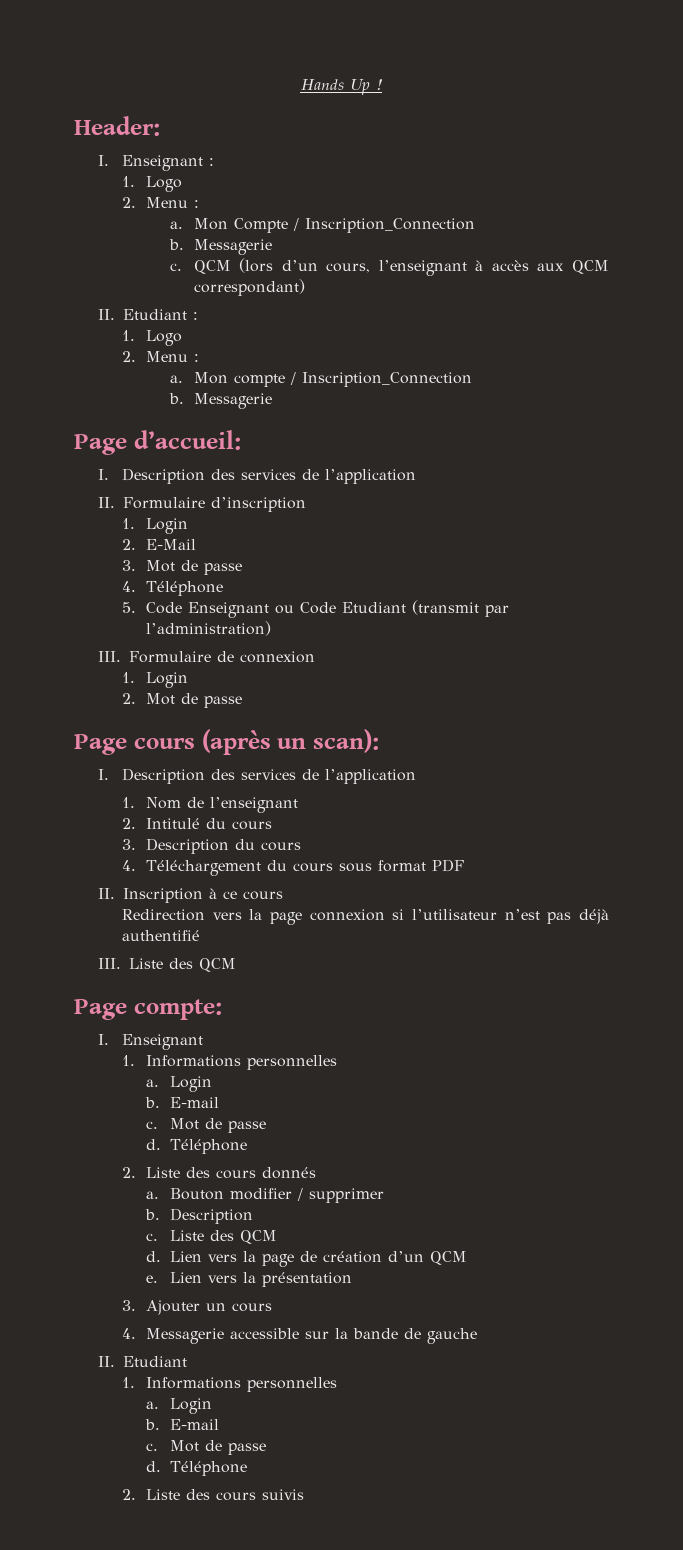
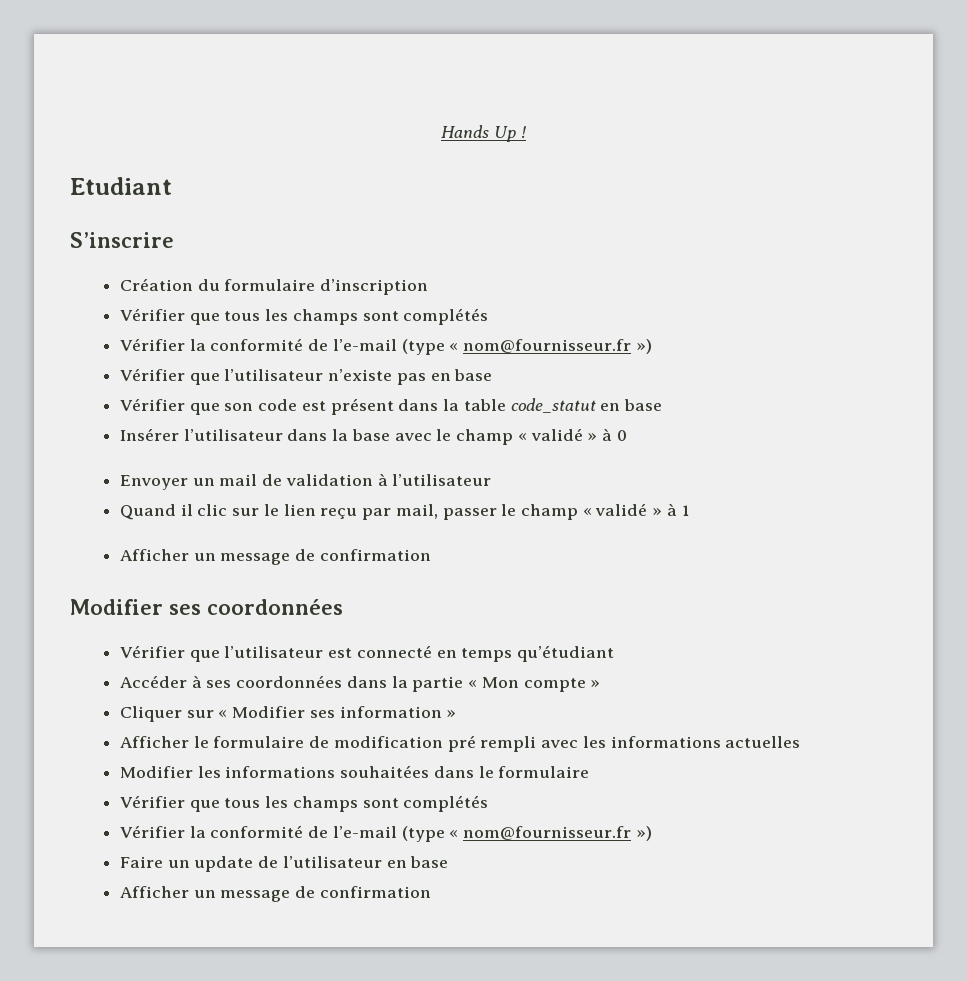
[74,116,160,136] [97,155,214,171] [121,176,182,192] [121,197,199,208] [169,218,475,233] [168,239,272,255] [169,258,609,276] [193,279,305,296] [97,309,198,320] [121,330,182,346] [121,351,199,362] [169,372,472,387] [168,393,272,409] [74,430,241,455] [97,468,416,484] [97,497,306,512] [121,518,188,534] [121,539,196,550] [121,560,242,575] [121,581,223,596] [121,600,509,618] [145,621,271,636] [97,651,315,663] [121,672,188,688] [121,693,242,708] [74,729,379,755] [97,768,416,784] [121,797,298,813] [121,818,272,830] [121,838,301,854] [121,859,464,876] [97,888,283,903] [121,909,609,925] [121,930,200,941] [97,958,236,972] [74,999,222,1020] [97,1034,203,1050] [121,1055,337,1070] [145,1076,212,1092] [144,1097,219,1108] [145,1118,266,1133] [145,1139,247,1154] [121,1167,316,1179] [145,1188,384,1203] [144,1208,253,1224] [145,1230,277,1244] [145,1251,467,1267] [145,1272,352,1287] [121,1300,272,1315] [121,1328,477,1344] [97,1356,187,1367] [121,1377,337,1392] [145,1398,212,1414] [144,1419,219,1430] [145,1440,266,1455] [145,1461,247,1476] [121,1489,304,1501] Header: // I. Enseignant : // 1. Logo // 2. Menu : // a. Mon Compte / Inscription_Connection // b. Messagerie // c. QCM (lors d’un cours, l’enseignant à accès aux QCM correspondant) // II. Etudiant : // 1. Logo // 2. Menu : // a. Mon compte / Inscription_Connection // b. Messagerie // Page d’accueil: // I. Description des services de l’application // II. Formulaire d’inscription // 1. Login // 2. E-Mail // 3. Mot de passe // 4. Téléphone // 5. Code Enseignant ou Code Etudiant (transmit par l’administration) // III. Formulaire de connexion // 1. Login // 2. Mot de passe // Page cours (après un scan): // I. Description des services de l’application // 1. Nom de l’enseignant // 2. Intitulé du cours // 3. Description du cours // 4. Téléchargement du cours sous format PDF // II. Inscription à ce cours // Redirection vers la page connexion si l’utilisateur n’est pas déjà authentifié // III. Liste des QCM // Page compte: // I. Enseignant // 1. Informations personnelles // a. Login // b. E-mail // c. Mot de passe // d. Téléphone // 2. Liste des cours donnés // a. Bouton modifier / supprimer // b. Description // c. Liste des QCM // d. Lien vers la page de création d’un QCM // e. Lien vers la présentation // 3. Ajouter un cours // 4. Messagerie accessible sur la bande de gauche // II. Etudiant // 1. Informations personnelles // a. Login // b. E-mail // c. Mot de passe // d. Téléphone // 2. Liste des cours suivis -> [70,177,172,195] [70,232,174,248] [119,278,429,295] [119,308,489,325] [119,338,652,355] [119,368,493,385] [119,398,662,415] [119,428,627,445] [119,473,492,490] [119,503,689,520] [119,549,431,565] [70,599,343,615] [119,645,615,662] [119,675,601,692] [119,706,457,722] [119,735,801,752] [119,765,590,778] [119,795,489,812] [119,825,652,842] [119,856,449,872] [119,886,431,902] Etudiant // S’inscrire // Création du formulaire d’inscription // Vérifier que tous les champs sont complétés // Vérifier la conformité de l’e-mail (type « nom@fournisseur.fr ») // Vérifier que l’utilisateur n’existe pas en base // Vérifier que son code est présent dans la table code_statut en base // Insérer l’utilisateur dans la base avec le champ « validé » à 0 // Envoyer un mail de validation à l’utilisateur // Quand il clic sur le lien reçu par mail, passer le champ « validé » à 1 // Afficher un message de confirmation // Modifier ses coordonnées // Vérifier que l’utilisateur est connecté en temps qu’étudiant // Accéder à ses coordonnées dans la partie « Mon compte » // Cliquer sur « Modifier ses information » // Afficher le formulaire de modification pré rempli avec les informations actuelles // Modifier les informations souhaitées dans le formulaire // Vérifier que tous les champs sont complétés // Vérifier la conformité de l’e-mail (type « nom@fournisseur.fr ») // Faire un update de l’utilisateur en base // Afficher un message de confirmation

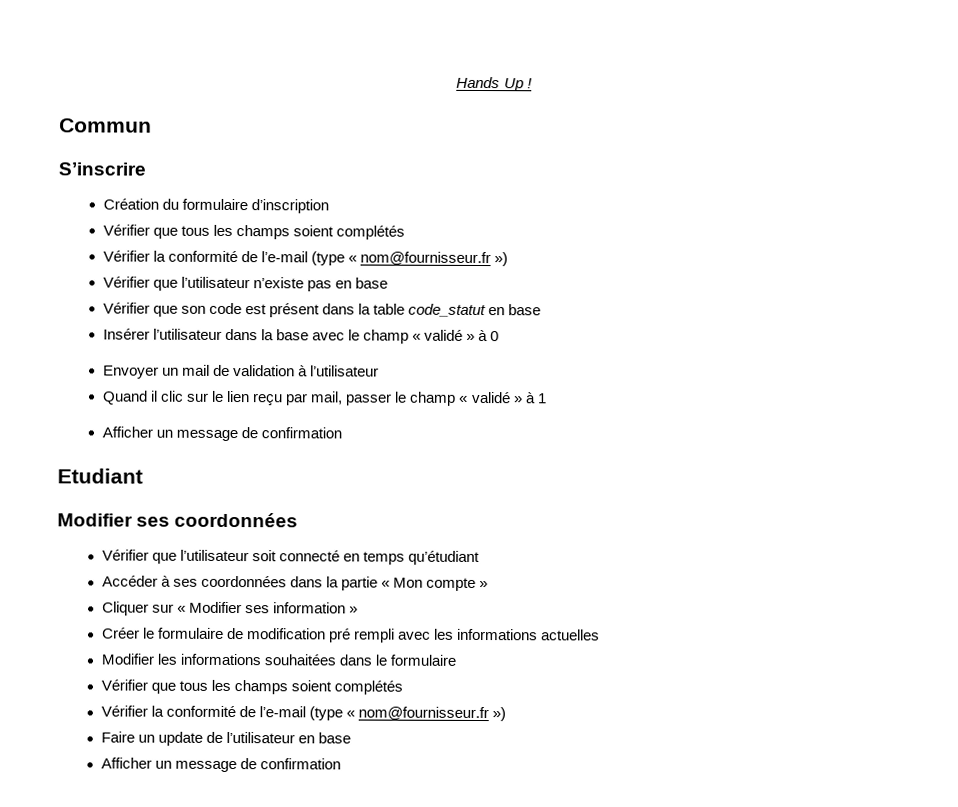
[70,177,172,195] Etudiant -> [59,118,152,133] Commun
[362,311,399,321] sont -> [293,225,335,237] soient
(431, 555) none -> [57,468,143,484] // Etudiant
[328,648,353,658] est -> [252,550,278,562] soit
[119,736,189,748] Afficher -> [101,627,140,639] Créer
[362,798,399,808] sont -> [291,680,333,692] soient

